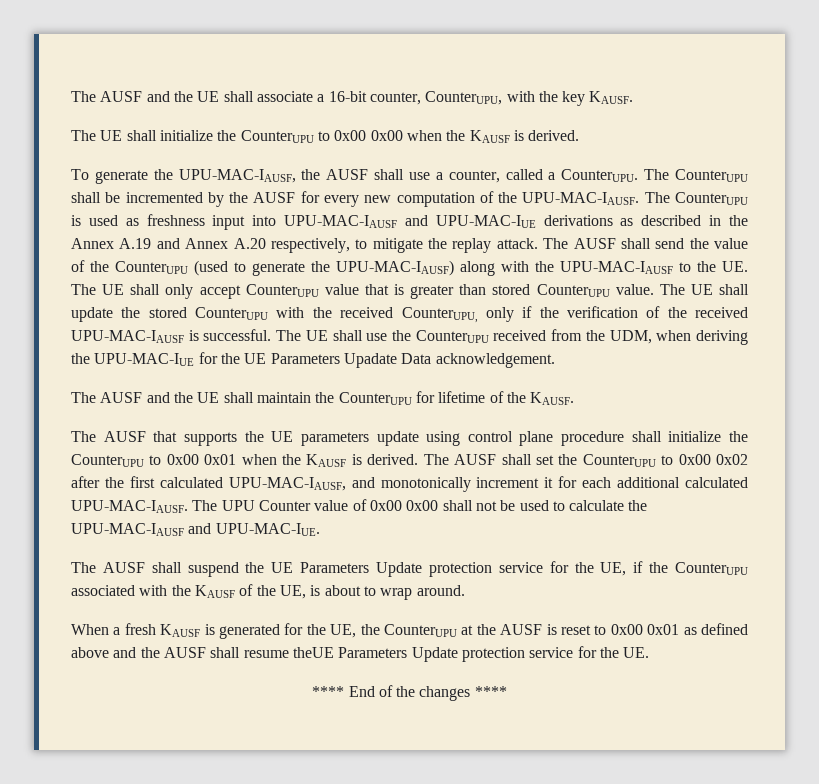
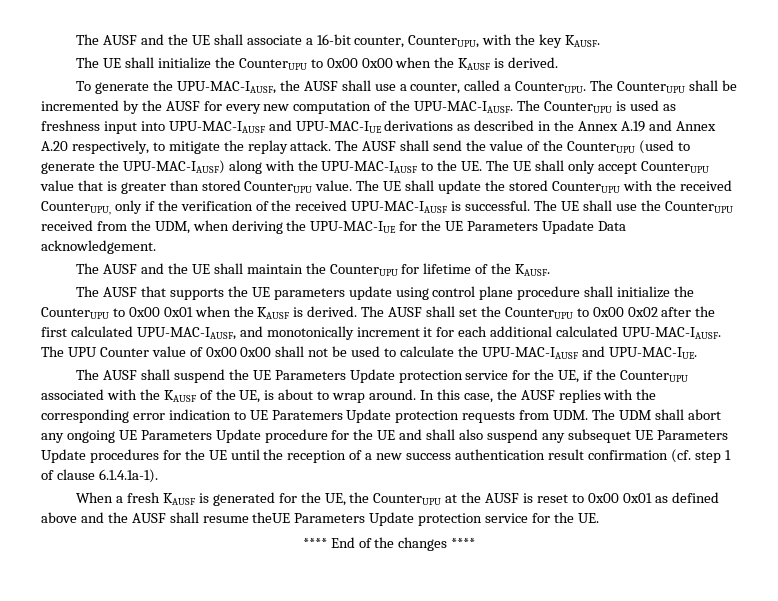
(465, 590) none -> [419,389,657,403] [41,409,721,423] [41,429,728,443] [41,449,731,463] [41,469,158,483] In this case, the AUSF replies with the corresponding error indication to UE Paratemers Update protection requests from UDM. The UDM shall abort any ongoing UE Parameters Update procedure for the UE and shall also suspend any subsequet UE Parameters Update procedures for the UE until the reception of a new success authentication result confirmation (cf. step 1 of clause 6.1.4.1a-1).

